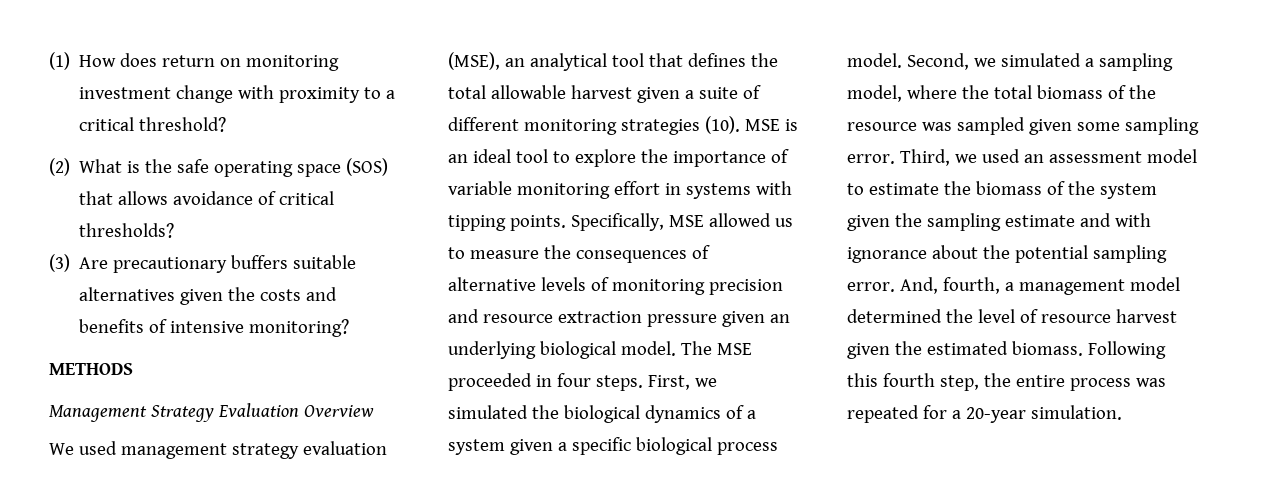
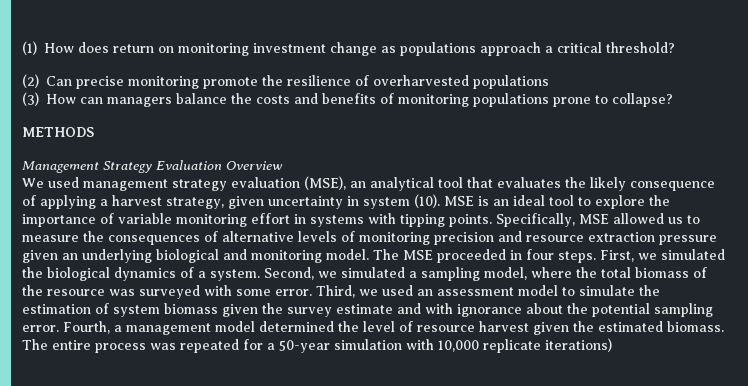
[238,85,382,103] with proximity to -> [381,42,541,56] as populations approach
[79,158,389,177] [79,191,335,205] [79,223,175,238] [49,254,357,273] [79,287,224,305] What is the safe operating space (SOS) that allows avoidance of critical thresholds? // (3) Are precautionary buffers suitable alternatives given -> [46,75,549,89] [22,92,227,107] Can precise monitoring promote the resilience of overharvested populations // (3) How can managers balance
[170,319,350,337] intensive monitoring? -> [398,93,673,107] monitoring populations prone to collapse?
[687,53,778,67] [448,85,761,103] [448,117,700,135] defines the total allowable harvest given a suite of different monitoring strategies -> [497,177,715,191] [22,195,410,209] evaluates the likely consequence of applying a harvest strategy, given uncertainty in system
(616, 350) none -> [223,249,322,263] and monitoring
[448,437,778,455] [847,53,902,68] system given a specific biological process model. -> [210,269,260,281] system.
[956,117,1199,135] sampled given some sampling -> [139,285,271,299] surveyed with some
[868,181,1157,199] [847,213,1001,231] estimate the biomass of the system given the sampling -> [579,285,660,296] [22,303,332,317] simulate the estimation of system biomass given the survey
[899,277,1000,294] And, fourth, -> [63,321,110,334] Fourth,
[1087,341,1166,359] [847,373,1011,391] Following this fourth step, the -> [22,339,48,350] The
[965,405,1122,423] 20-year simulation. -> [279,338,612,353] 50-year simulation with 10,000 replicate iterations)

